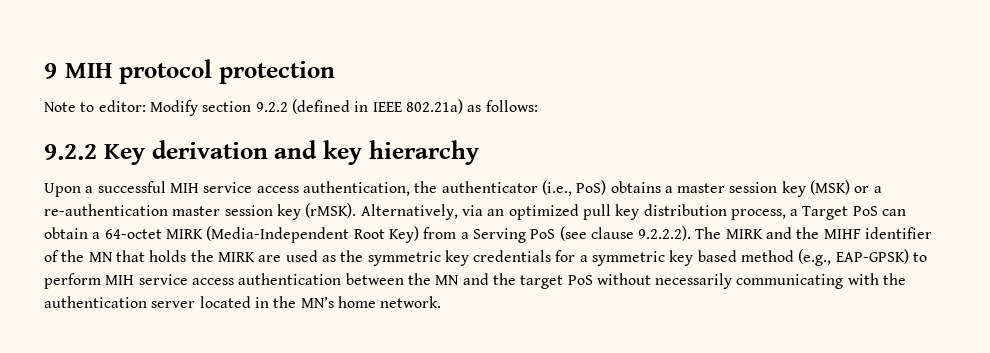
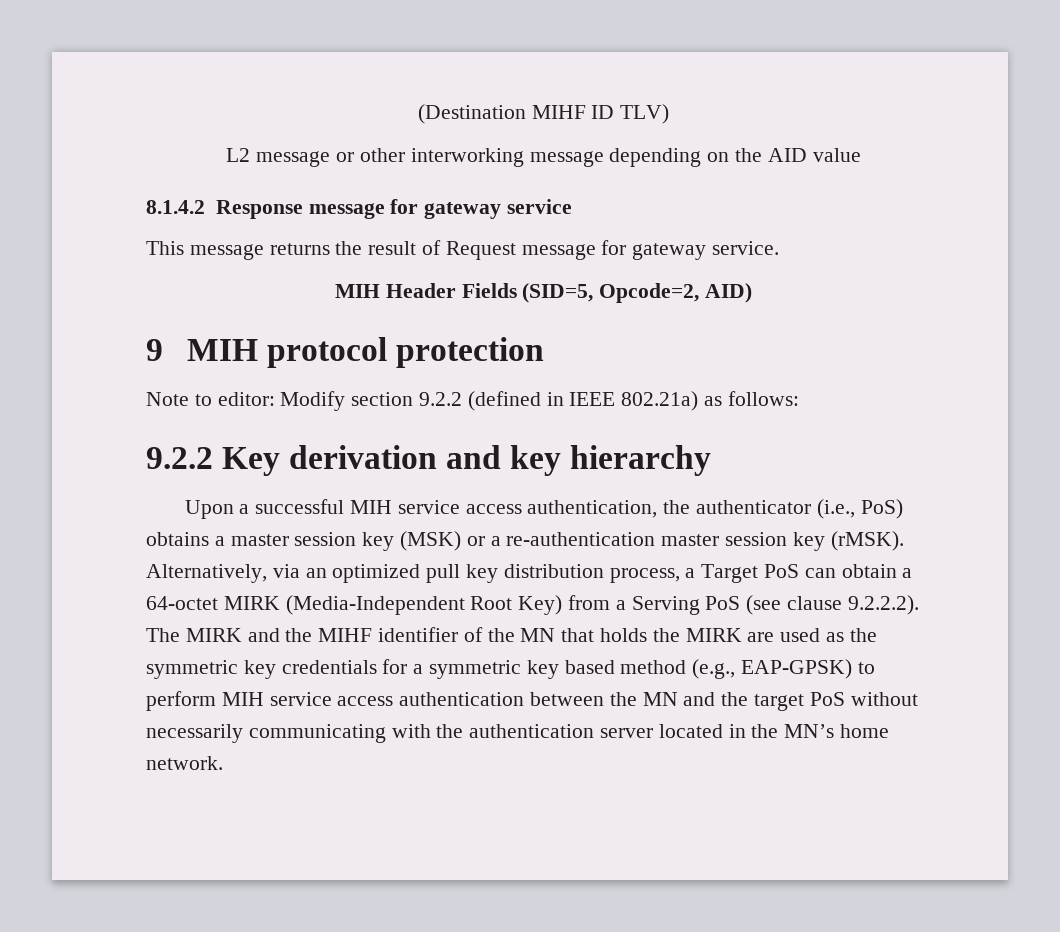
(44, 71) none -> [417,104,670,124] [226,148,861,167] [146,199,572,219] [146,240,780,260] [334,283,753,303] (Destination MIHF ID TLV) // L2 message or other interworking message depending on the AID value // 8.1.4.2 Response message for gateway service // This message returns the result of Request message for gateway service. // MIH Header Fields (SID=5, Opcode=2, AID) //

